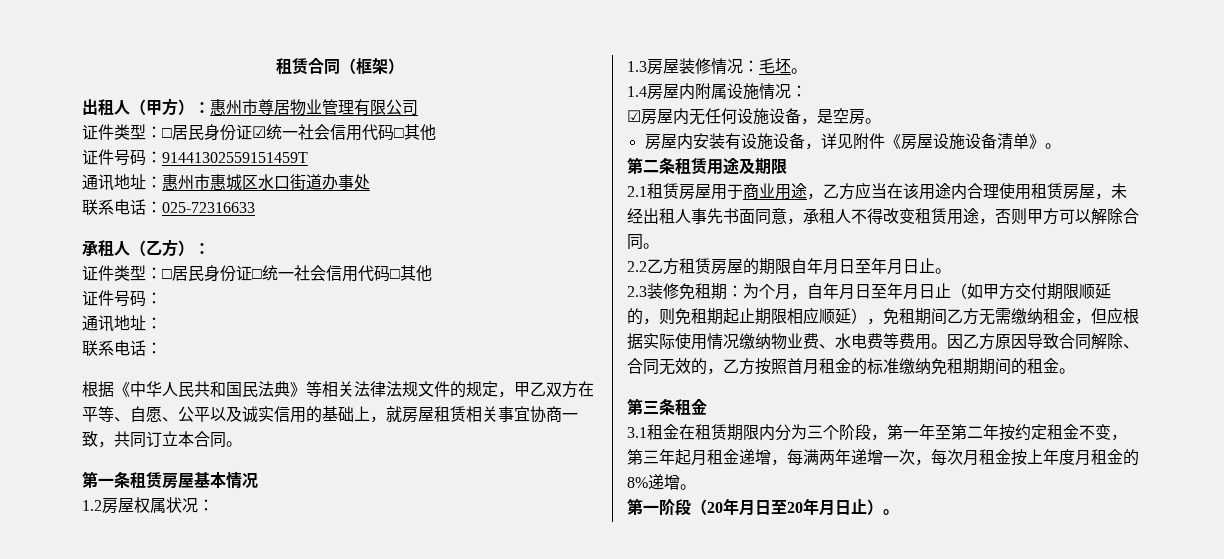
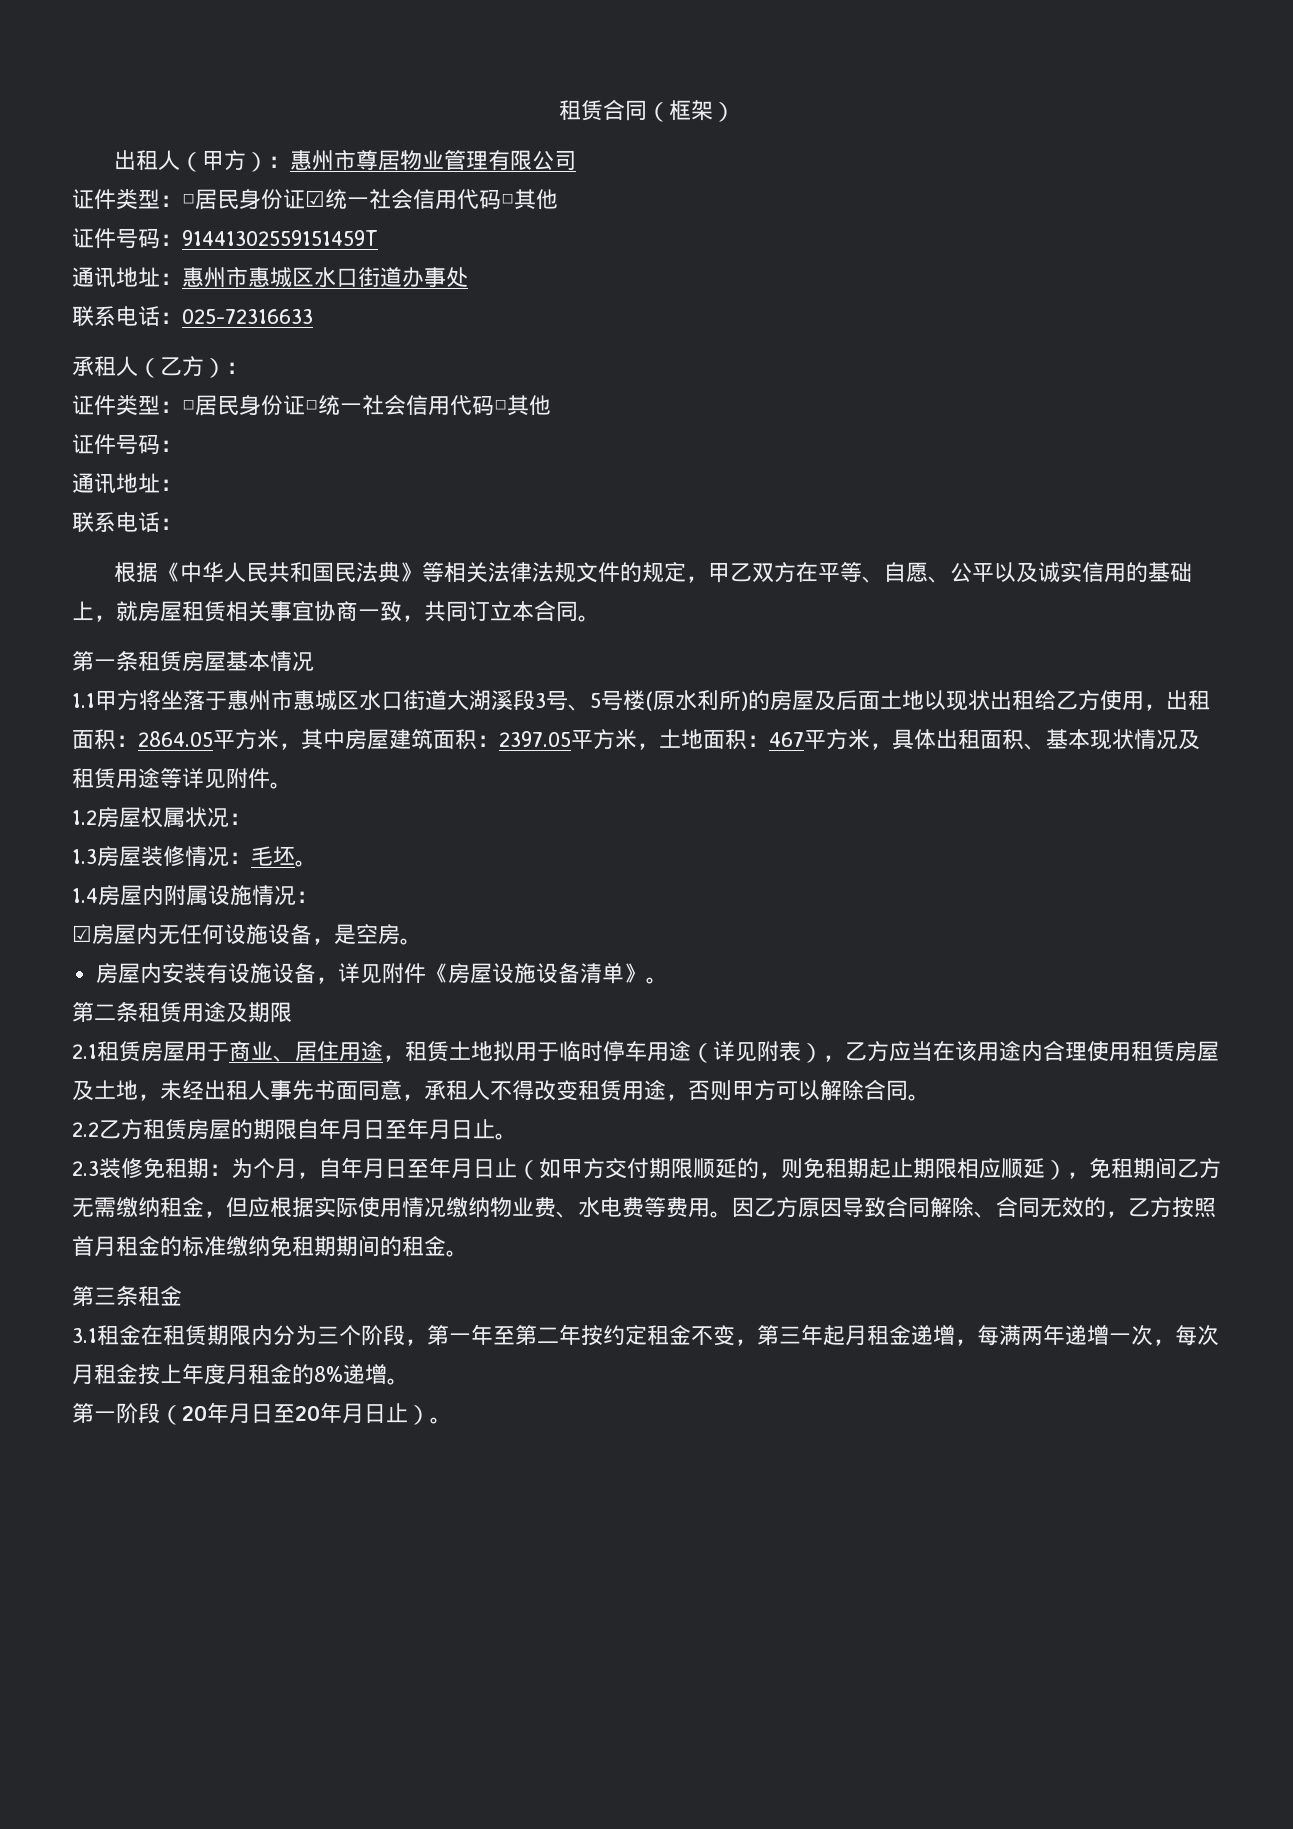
(258, 480) none -> [72,689,1210,711] [72,729,1200,750] [72,768,292,789] // 1.1甲方将坐落于惠州市惠城区水口街道大湖溪段3号、5号楼(原水利所)的房屋及后面土地以现状出租给乙方使用，出租面积：2864.05平方米，其中房屋建筑面积：2397.05平方米，土地面积：467平方米，具体出租面积、基本现状情况及租赁用途等详见附件。
[775,183,807,200] 用途 -> [273,1041,823,1063] 、居住用途，租赁土地拟用于临时停车用途（详见附表）
(1095, 191) none -> [72,1080,138,1101] 及土地

